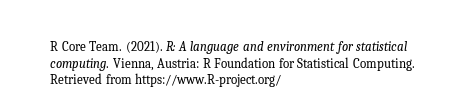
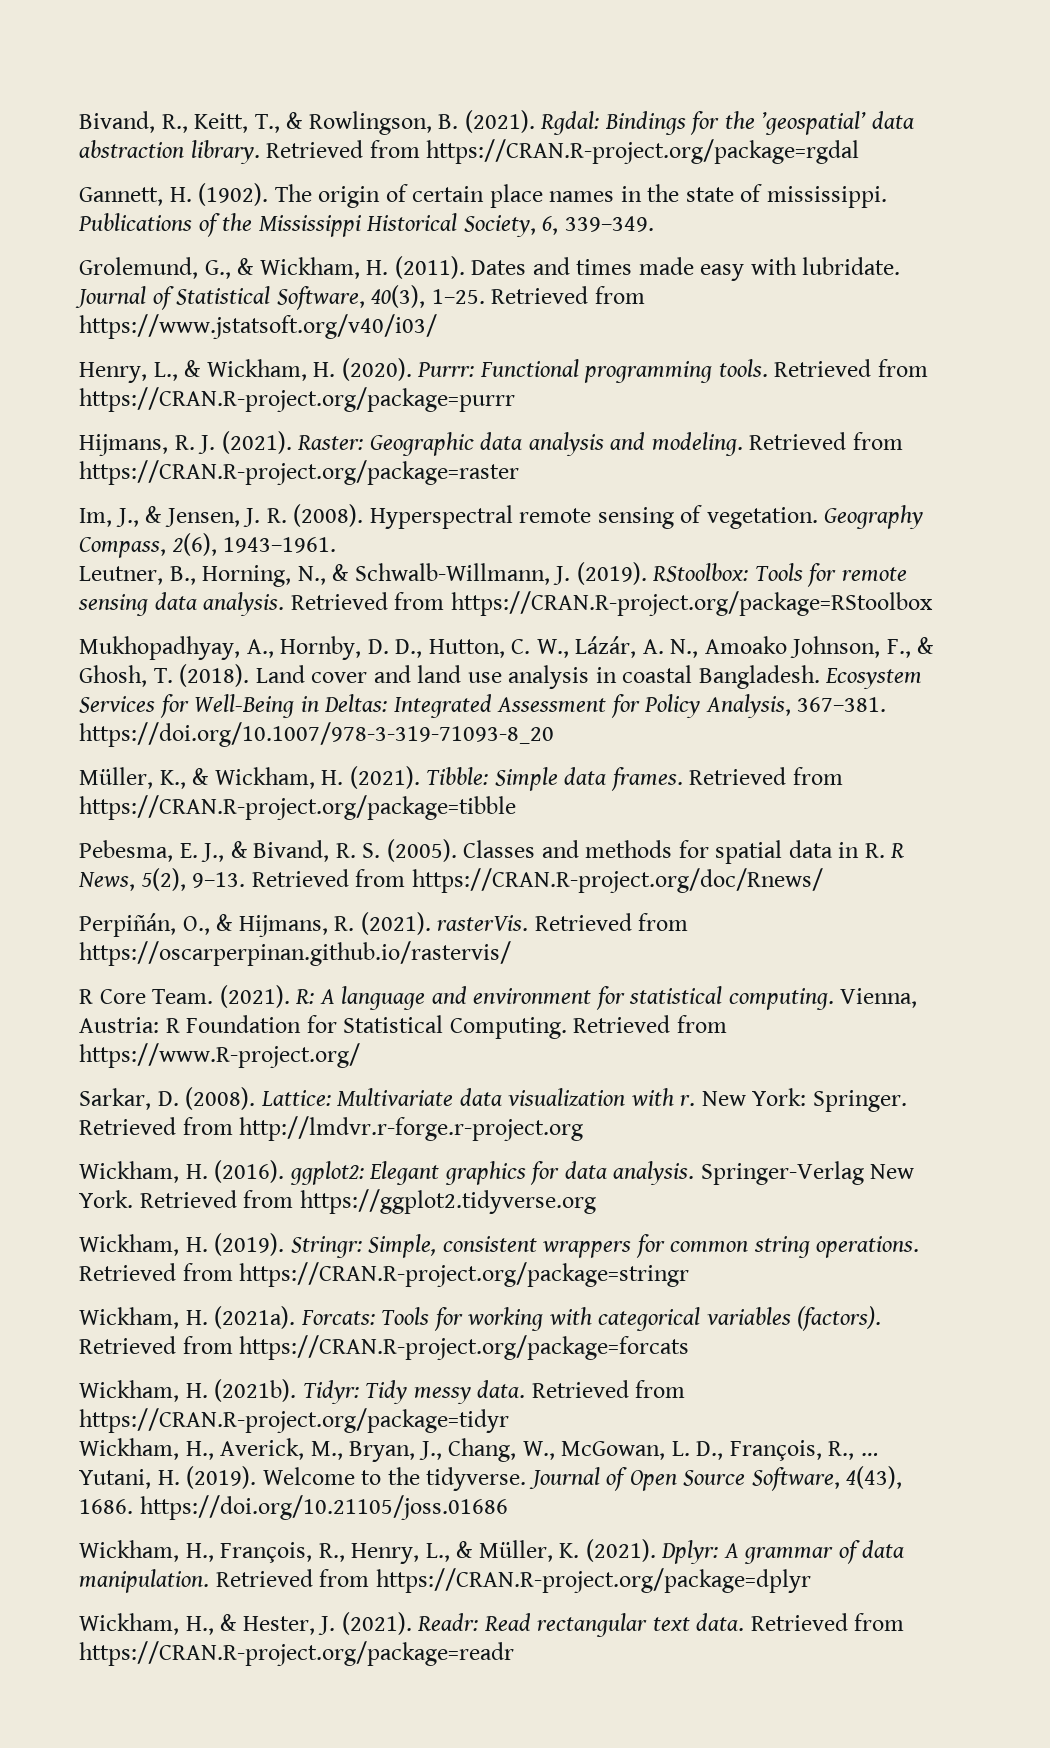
(50, 46) none -> [79,110,914,135] [79,139,860,164] [79,183,887,208] [78,213,654,237] [79,256,901,281] [75,285,645,310] [79,314,438,339] [79,358,928,383] [79,387,516,412] [79,431,903,456] [79,460,520,485] [79,504,924,529] [79,533,337,558] [79,562,907,587] [78,591,933,616] [79,636,935,660] [79,664,923,689] [79,694,887,718] [79,722,555,747] [79,766,843,791] [79,795,517,820] [79,839,905,864] [78,868,823,893] [79,912,689,937] [79,941,512,966] Bivand, R., Keitt, T., & Rowlingson, B. (2021). Rgdal: Bindings for the ’geospatial’ data abstraction library. Retrieved from https://CRAN.R-project.org/package=rgdal // Gannett, H. (1902). The origin of certain place names in the state of mississippi. Publications of the Mississippi Historical Society, 6, 339–349. // Grolemund, G., & Wickham, H. (2011). Dates and times made easy with lubridate. Journal of Statistical Software, 40(3), 1–25. Retrieved from https://www.jstatsoft.org/v40/i03/ // Henry, L., & Wickham, H. (2020). Purrr: Functional programming tools. Retrieved from https://CRAN.R-project.org/package=purrr // Hijmans, R. J. (2021). Raster: Geographic data analysis and modeling. Retrieved from https://CRAN.R-project.org/package=raster // Im, J., & Jensen, J. R. (2008). Hyperspectral remote sensing of vegetation. Geography Compass, 2(6), 1943–1961. // Leutner, B., Horning, N., & Schwalb-Willmann, J. (2019). RStoolbox: Tools for remote sensing data analysis. Retrieved from https://CRAN.R-project.org/package=RStoolbox // Mukhopadhyay, A., Hornby, D. D., Hutton, C. W., Lázár, A. N., Amoako Johnson, F., & Ghosh, T. (2018). Land cover and land use analysis in coastal Bangladesh. Ecosystem Services for Well-Being in Deltas: Integrated Assessment for Policy Analysis, 367–381. https://doi.org/10.1007/978-3-319-71093-8_20 // Müller, K., & Wickham, H. (2021). Tibble: Simple data frames. Retrieved from https://CRAN.R-project.org/package=tibble // Pebesma, E. J., & Bivand, R. S. (2005). Classes and methods for spatial data in R. R News, 5(2), 9–13. Retrieved from https://CRAN.R-project.org/doc/Rnews/ // Perpiñán, O., & Hijmans, R. (2021). rasterVis. Retrieved from https://oscarperpinan.github.io/rastervis/ //
(282, 80) none -> [79,1087,907,1112] [79,1116,584,1141] [79,1160,915,1185] [79,1189,596,1214] [79,1233,920,1258] [79,1262,690,1287] [79,1306,882,1331] [79,1335,690,1360] [79,1379,686,1404] [79,1408,510,1433] [79,1438,878,1462] [79,1466,903,1491] [79,1495,508,1520] [79,1539,905,1564] [79,1568,811,1593] [79,1612,905,1637] [79,1641,515,1666] // Sarkar, D. (2008). Lattice: Multivariate data visualization with r. New York: Springer. Retrieved from http://lmdvr.r-forge.r-project.org // Wickham, H. (2016). ggplot2: Elegant graphics for data analysis. Springer-Verlag New York. Retrieved from https://ggplot2.tidyverse.org // Wickham, H. (2019). Stringr: Simple, consistent wrappers for common string operations. Retrieved from https://CRAN.R-project.org/package=stringr // Wickham, H. (2021a). Forcats: Tools for working with categorical variables (factors). Retrieved from https://CRAN.R-project.org/package=forcats // Wickham, H. (2021b). Tidyr: Tidy messy data. Retrieved from https://CRAN.R-project.org/package=tidyr // Wickham, H., Averick, M., Bryan, J., Chang, W., McGowan, L. D., François, R., … Yutani, H. (2019). Welcome to the tidyverse. Journal of Open Source Software, 4(43), 1686. https://doi.org/10.21105/joss.01686 // Wickham, H., François, R., Henry, L., & Müller, K. (2021). Dplyr: A grammar of data manipulation. Retrieved from https://CRAN.R-project.org/package=dplyr // Wickham, H., & Hester, J. (2021). Readr: Read rectangular text data. Retrieved from https://CRAN.R-project.org/package=readr

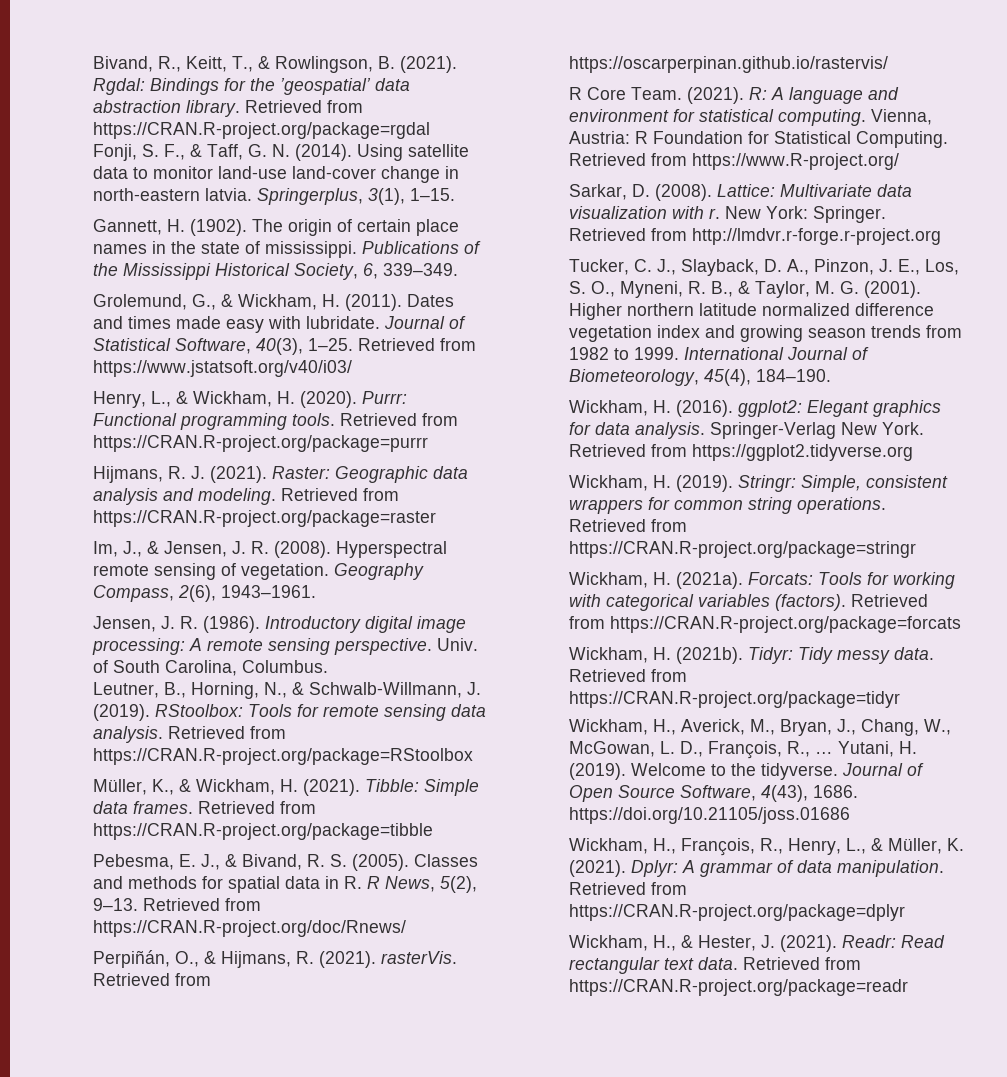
(860, 151) none -> [92,144,469,161] [92,166,459,183] [92,188,455,205] // Fonji, S. F., & Taff, G. N. (2014). Using satellite data to monitor land-use land-cover change in north-eastern latvia. Springerplus, 3(1), 1–15.
(337, 545) none -> [92,616,466,633] [91,638,478,655] [92,660,328,676] // Jensen, J. R. (1986). Introductory digital image processing: A remote sensing perspective. Univ. of South Carolina, Columbus.
[79,636,935,660] [79,664,923,689] [79,694,887,718] [79,722,555,747] // Mukhopadhyay, A., Hornby, D. D., Hutton, C. W., Lázár, A. N., Amoako Johnson, F., & Ghosh, T. (2018). Land cover and land use analysis in coastal Bangladesh. Ecosystem Services for Well-Being in Deltas: Integrated Assessment for Policy Analysis, 367–381. https://doi.org/10.1007/978-3-319-71093-8_20 -> (473, 756) none
(584, 1128) none -> [568,259,959,276] [568,281,921,298] [568,303,934,320] [568,325,962,342] [568,347,869,360] [568,369,831,386] // Tucker, C. J., Slayback, D. A., Pinzon, J. E., Los, S. O., Myneni, R. B., & Taylor, M. G. (2001). Higher northern latitude normalized difference vegetation index and growing season trends from 1982 to 1999. International Journal of Biometeorology, 45(4), 184–190.

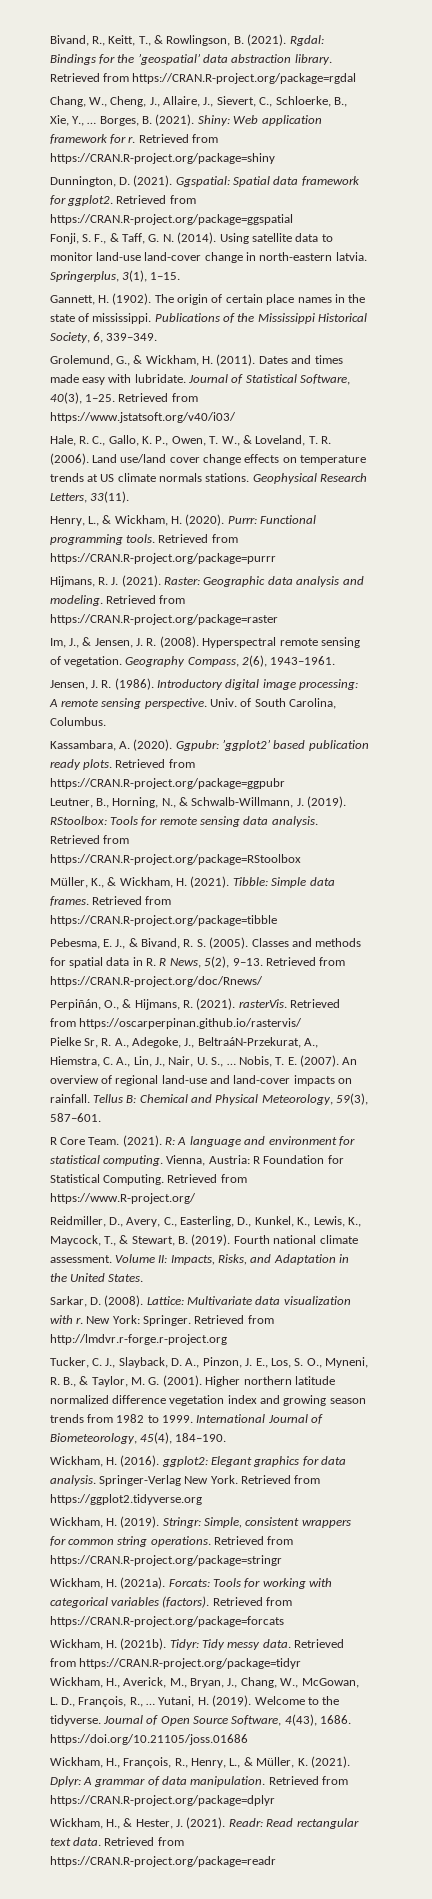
(430, 130) none -> [49,96,347,107] [49,114,322,126] [49,134,219,144] [49,153,275,164] [49,175,360,187] [49,195,196,206] [49,214,293,225] // Chang, W., Cheng, J., Allaire, J., Sievert, C., Schloerke, B., Xie, Y., … Borges, B. (2021). Shiny: Web application framework for r. Retrieved from https://CRAN.R-project.org/package=shiny // Dunnington, D. (2021). Ggspatial: Spatial data framework for ggplot2. Retrieved from https://CRAN.R-project.org/package=ggspatial
(352, 368) none -> [49,435,332,446] [49,453,367,465] [49,473,368,484] [49,491,129,503] // Hale, R. C., Gallo, K. P., Owen, T. W., & Loveland, T. R. (2006). Land use/land cover change effects on temperature trends at US climate normals stations. Geophysical Research Letters, 33(11).
(328, 666) none -> [49,739,369,751] [49,759,195,770] [49,778,285,789] // Kassambara, A. (2020). Ggpubr: ’ggplot2’ based publication ready plots. Retrieved from https://CRAN.R-project.org/package=ggpubr
(888, 64) none -> [49,1037,319,1048] [49,1055,358,1067] [49,1075,353,1086] [49,1093,369,1105] [49,1113,101,1122] // Pielke Sr, R. A., Adegoke, J., BeltraáN-Przekurat, A., Hiemstra, C. A., Lin, J., Nair, U. S., … Nobis, T. E. (2007). An overview of regional land-use and land-cover impacts on rainfall. Tellus B: Chemical and Physical Meteorology, 59(3), 587–601.
(899, 161) none -> [49,1216,361,1227] [49,1234,358,1246] [49,1254,350,1265] [49,1273,144,1282] // Reidmiller, D., Avery, C., Easterling, D., Kunkel, K., Lewis, K., Maycock, T., & Stewart, B. (2019). Fourth national climate assessment. Volume II: Impacts, Risks, and Adaptation in the United States.

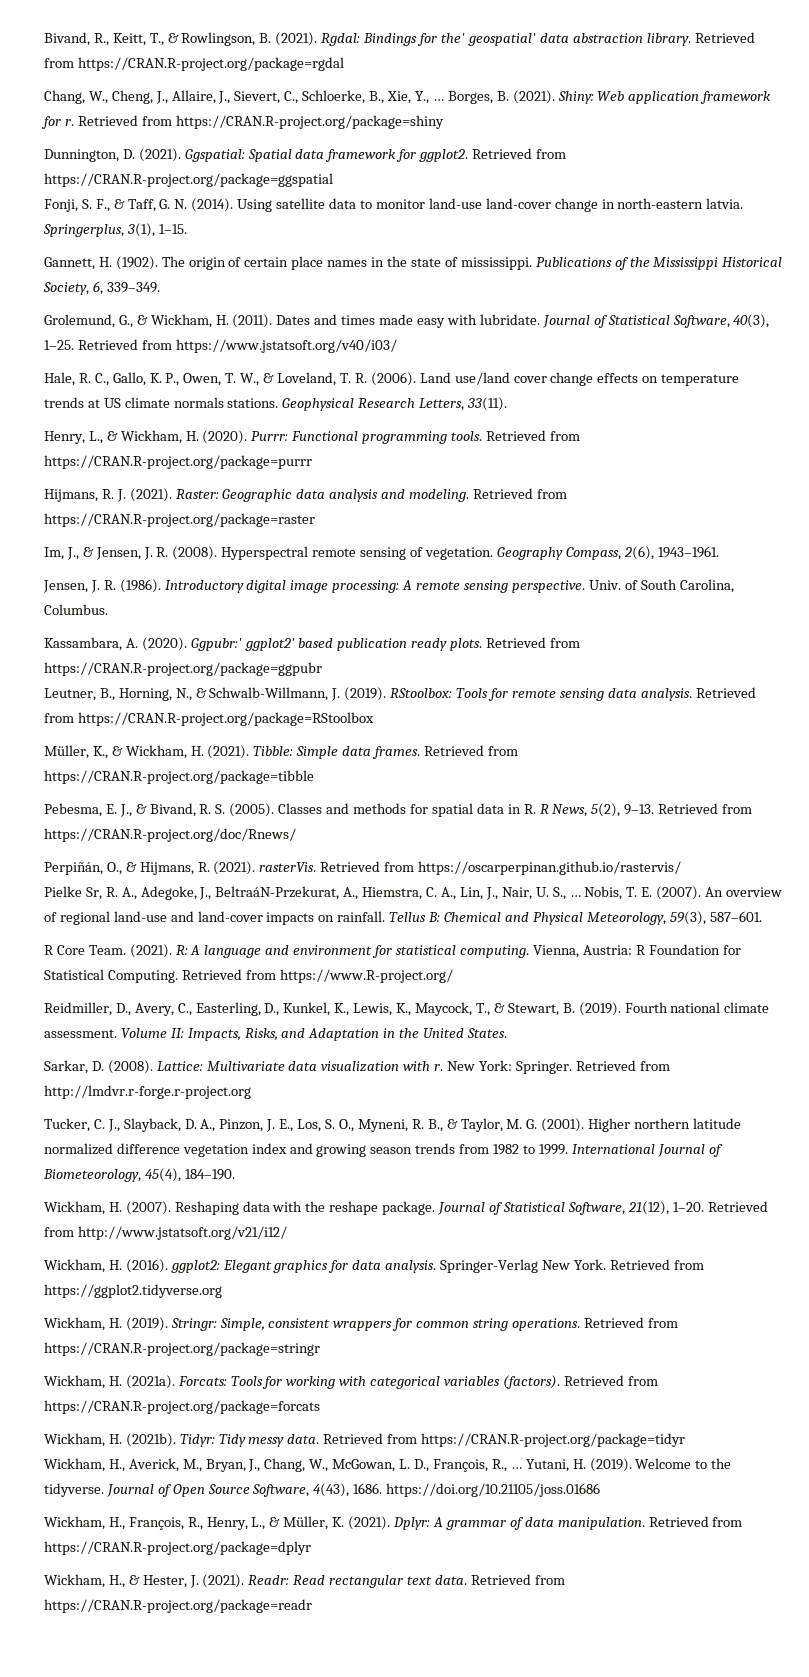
[117,53,201,65] the ’geospatial’ -> [440,33,536,46] the' geospatial'
[175,739,272,751] Ggpubr: ’ggplot2’ -> [190,638,295,651] Ggpubr:' ggplot2'
(227, 1437) none -> [43,1201,768,1215] [43,1226,287,1240] // Wickham, H. (2007). Reshaping data with the reshape package. Journal of Statistical Software, 21(12), 1–20. Retrieved from http://www.jstatsoft.org/v21/i12/

